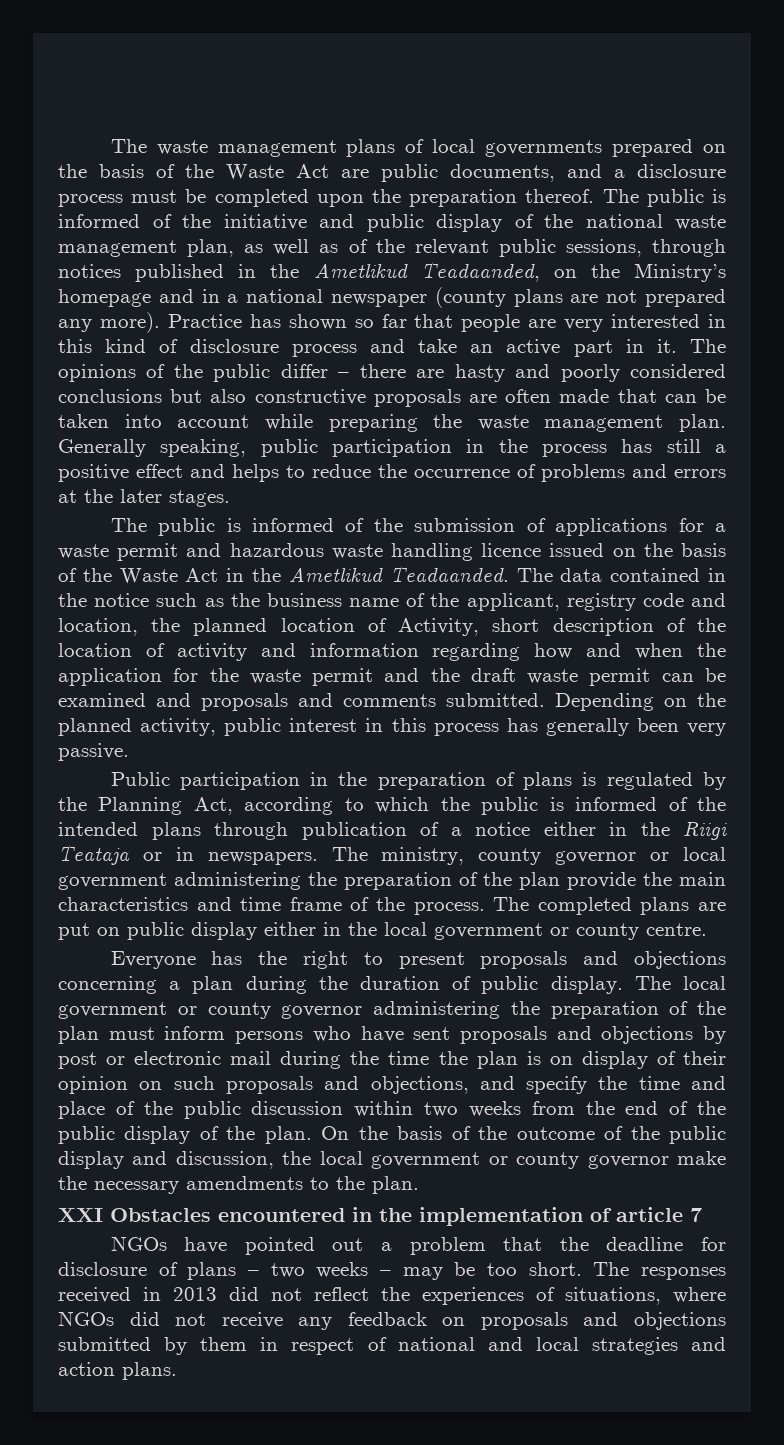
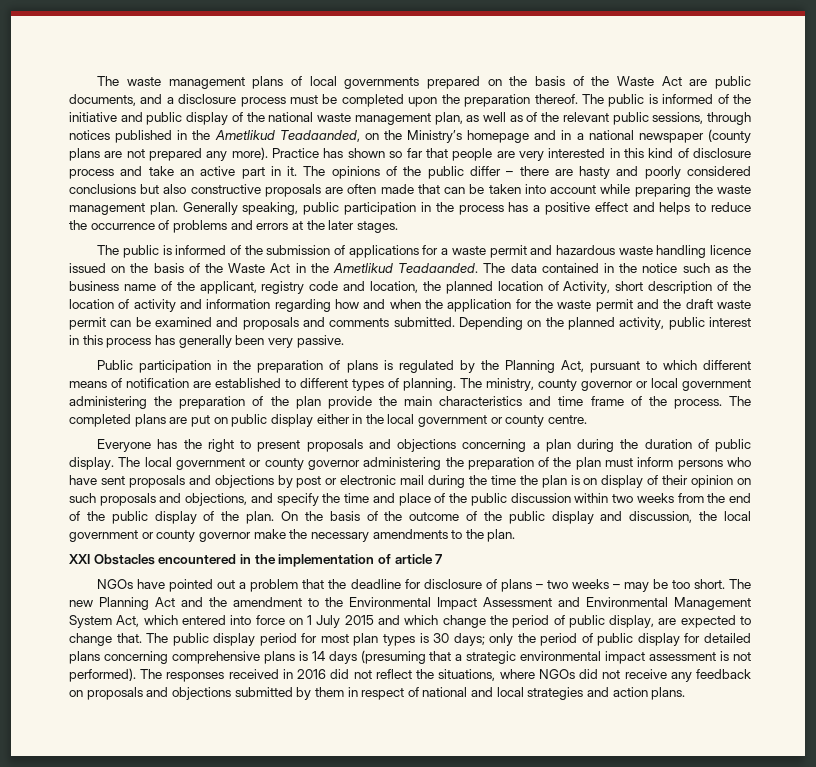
[666,439,701,453] still -> (529, 207) none
[244,797,334,815] according -> [589,361,640,373] pursuant
[440,797,726,815] [58,822,727,840] [58,845,318,865] the public is informed of the intended plans through publication of a notice either in the Riigi Teataja or in newspapers. -> [703,360,751,370] [69,378,456,391] different means of notification are established to different types of planning.
(630, 1269) none -> [69,597,751,610] [69,615,751,628] [69,633,751,646] [69,650,751,664] [69,668,163,682] new Planning Act and the amendment to the Environmental Impact Assessment and Environmental Management System Act, which entered into force on 1 July 2015 and which change the period of public display, are expected to change that. The public display period for most plan types is 30 days; only the period of public display for detailed plans concerning comprehensive plans is 14 days (presuming that a strategic environmental impact assessment is not performed). The
[173,1287,217,1301] 2013 -> [297,669,327,679] 2016
[422,1287,555,1305] experiences of -> (435, 674) none

